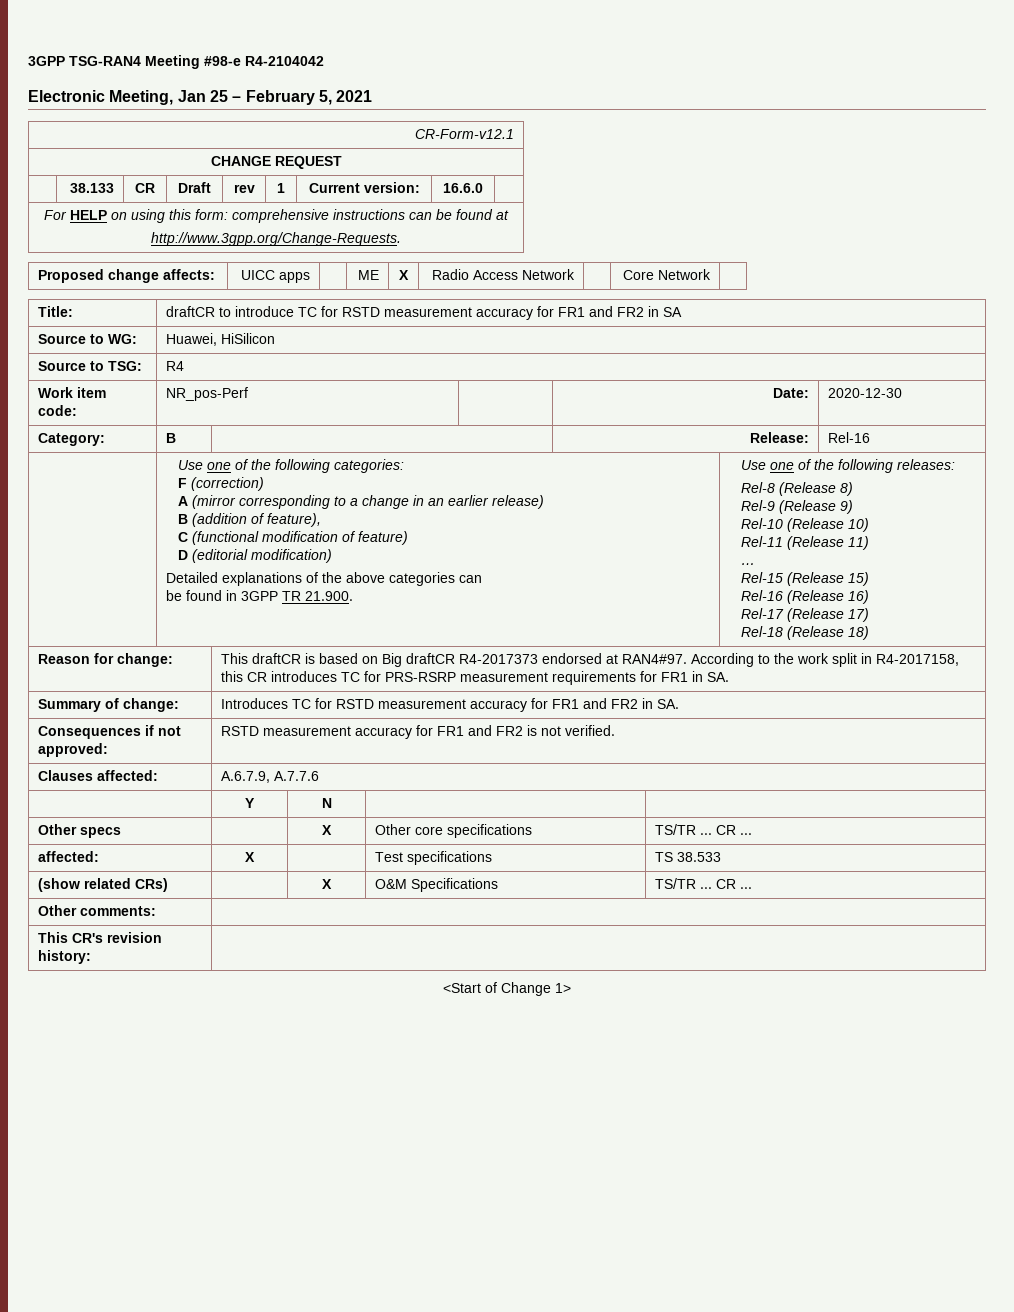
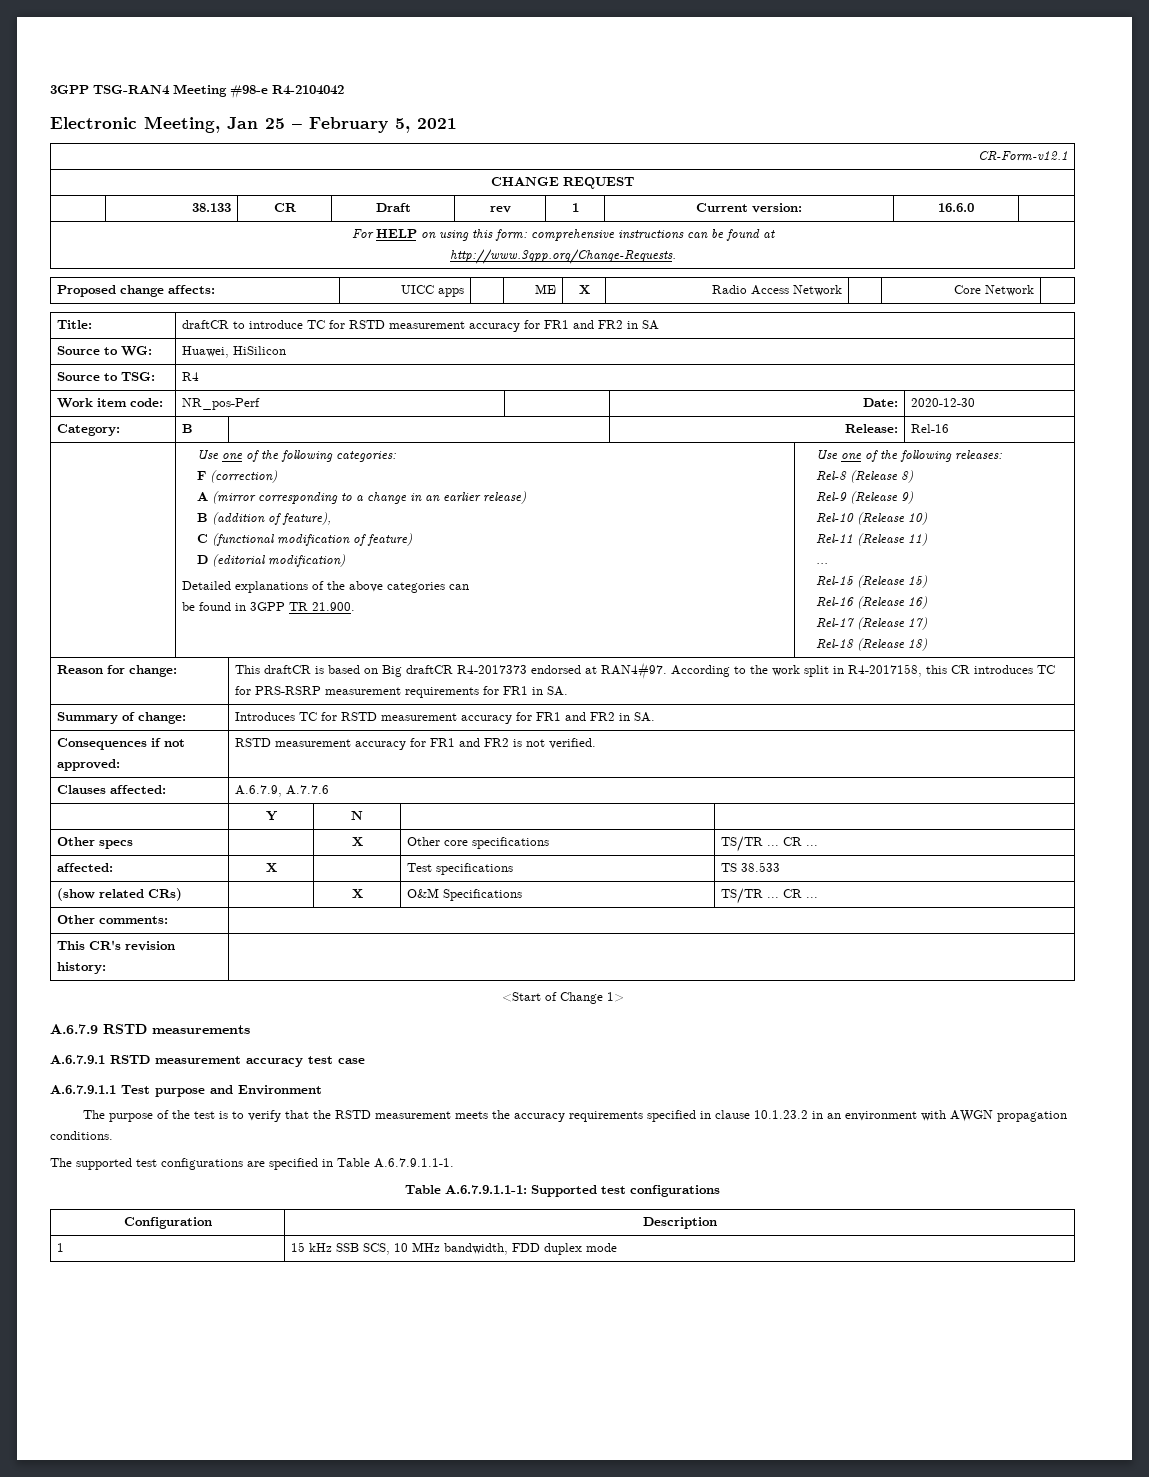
(571, 988) none -> [50,1024,250,1034] [50,1055,365,1067] [50,1085,322,1097] [83,1110,1068,1122] [50,1131,113,1140] [50,1158,454,1170] [405,1185,720,1197] [123,1217,212,1229] [642,1217,717,1229] [56,1243,64,1252] [290,1242,617,1255] // A.6.7.9 RSTD measurements // A.6.7.9.1 RSTD measurement accuracy test case // A.6.7.9.1.1 Test purpose and Environment // The purpose of the test is to verify that the RSTD measurement meets the accuracy requirements specified in clause 10.1.23.2 in an environment with AWGN propagation conditions. // The supported test configurations are specified in Table A.6.7.9.1.1-1. // Table A.6.7.9.1.1-1: Supported test configurations // Configuration | Description // 1 | 15 kHz SSB SCS, 10 MHz bandwidth, FDD duplex mode

